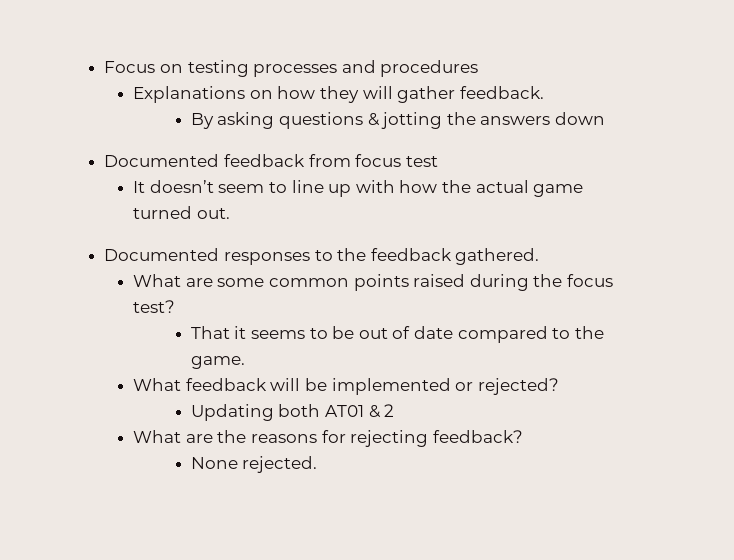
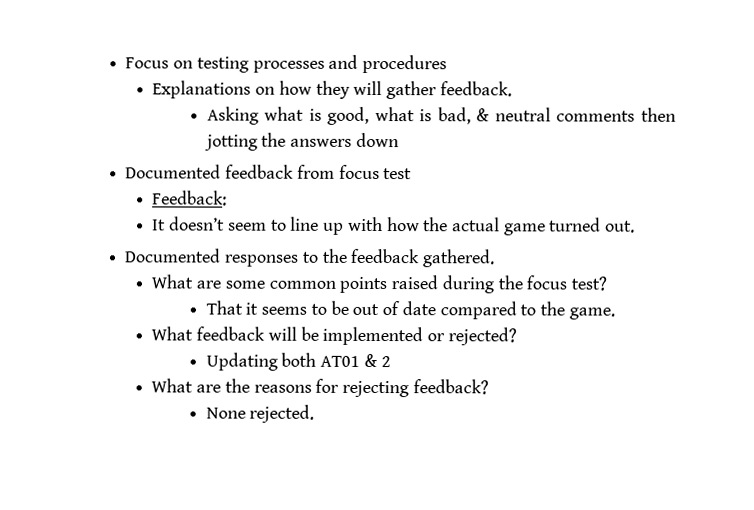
[190,112,380,129] By asking questions & -> [206,106,676,125] Asking what is good, what is bad, & neutral comments then
(438, 161) none -> [152,190,228,206] // Feedback:

